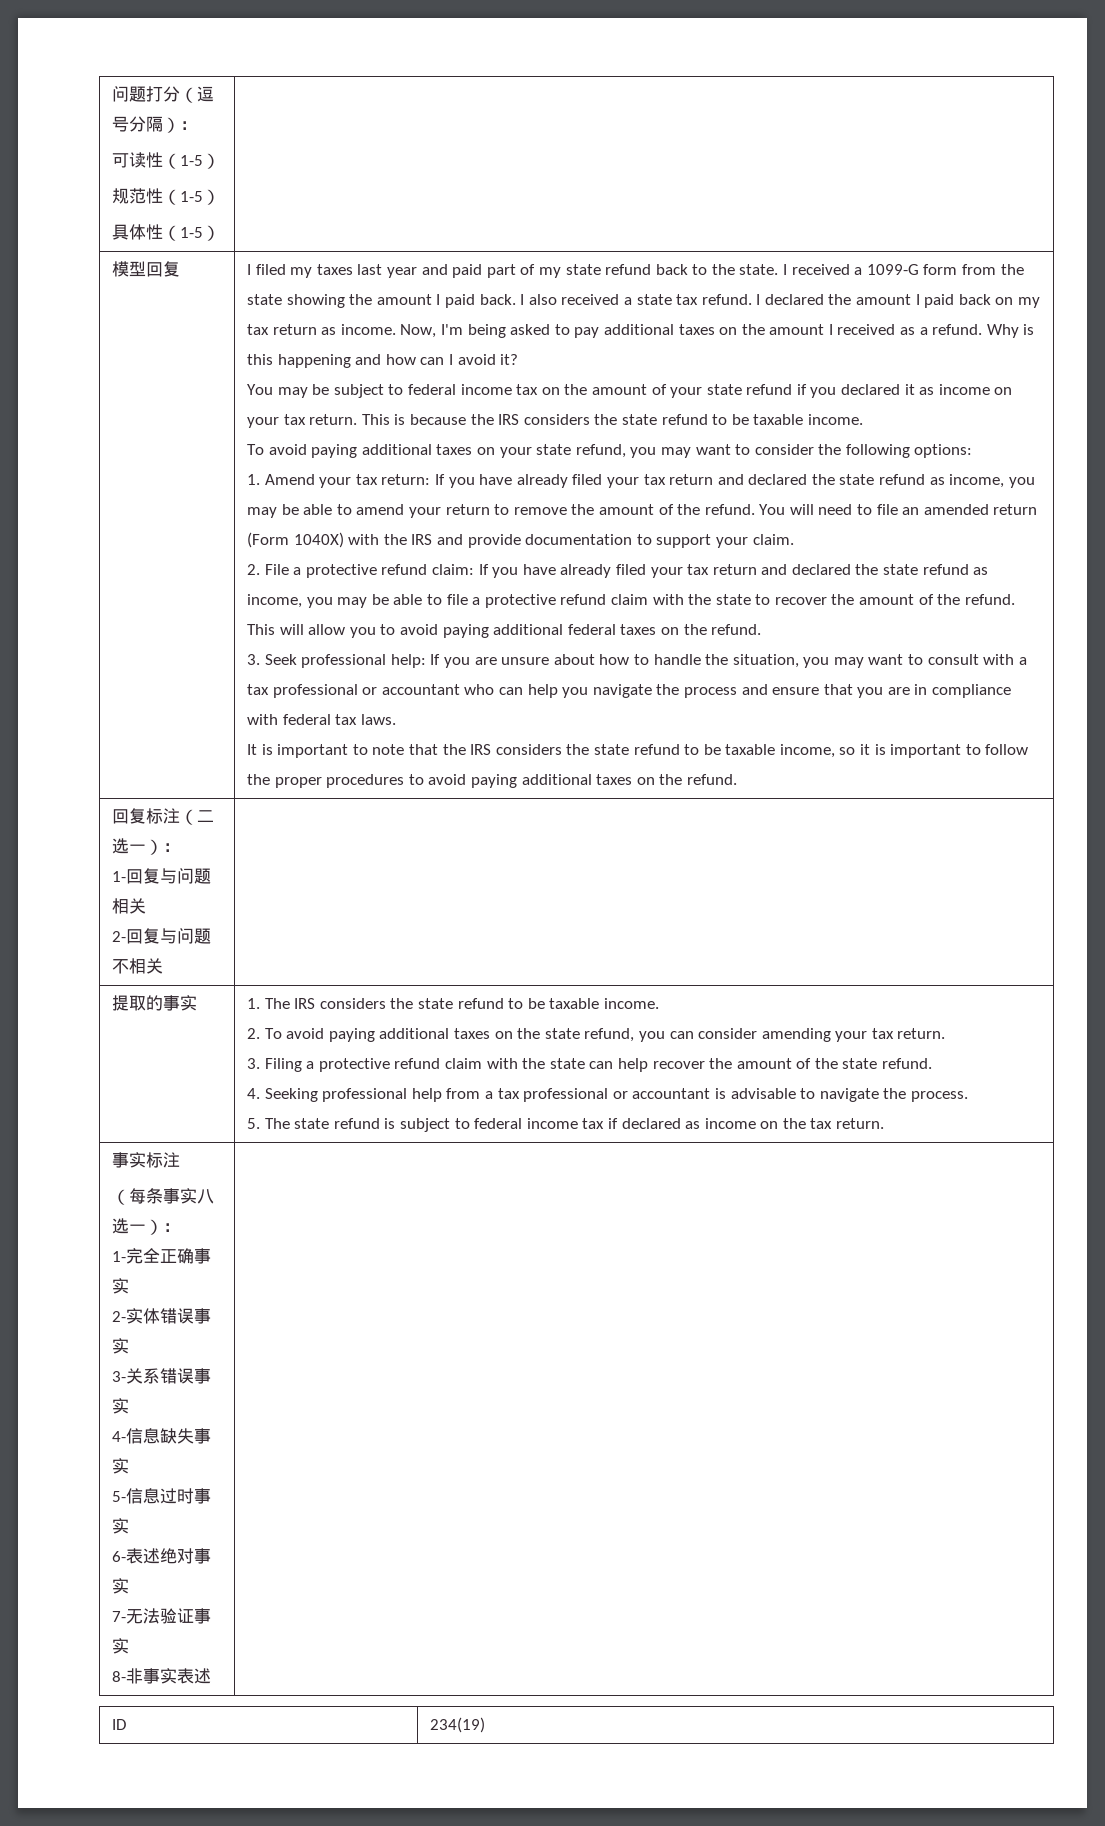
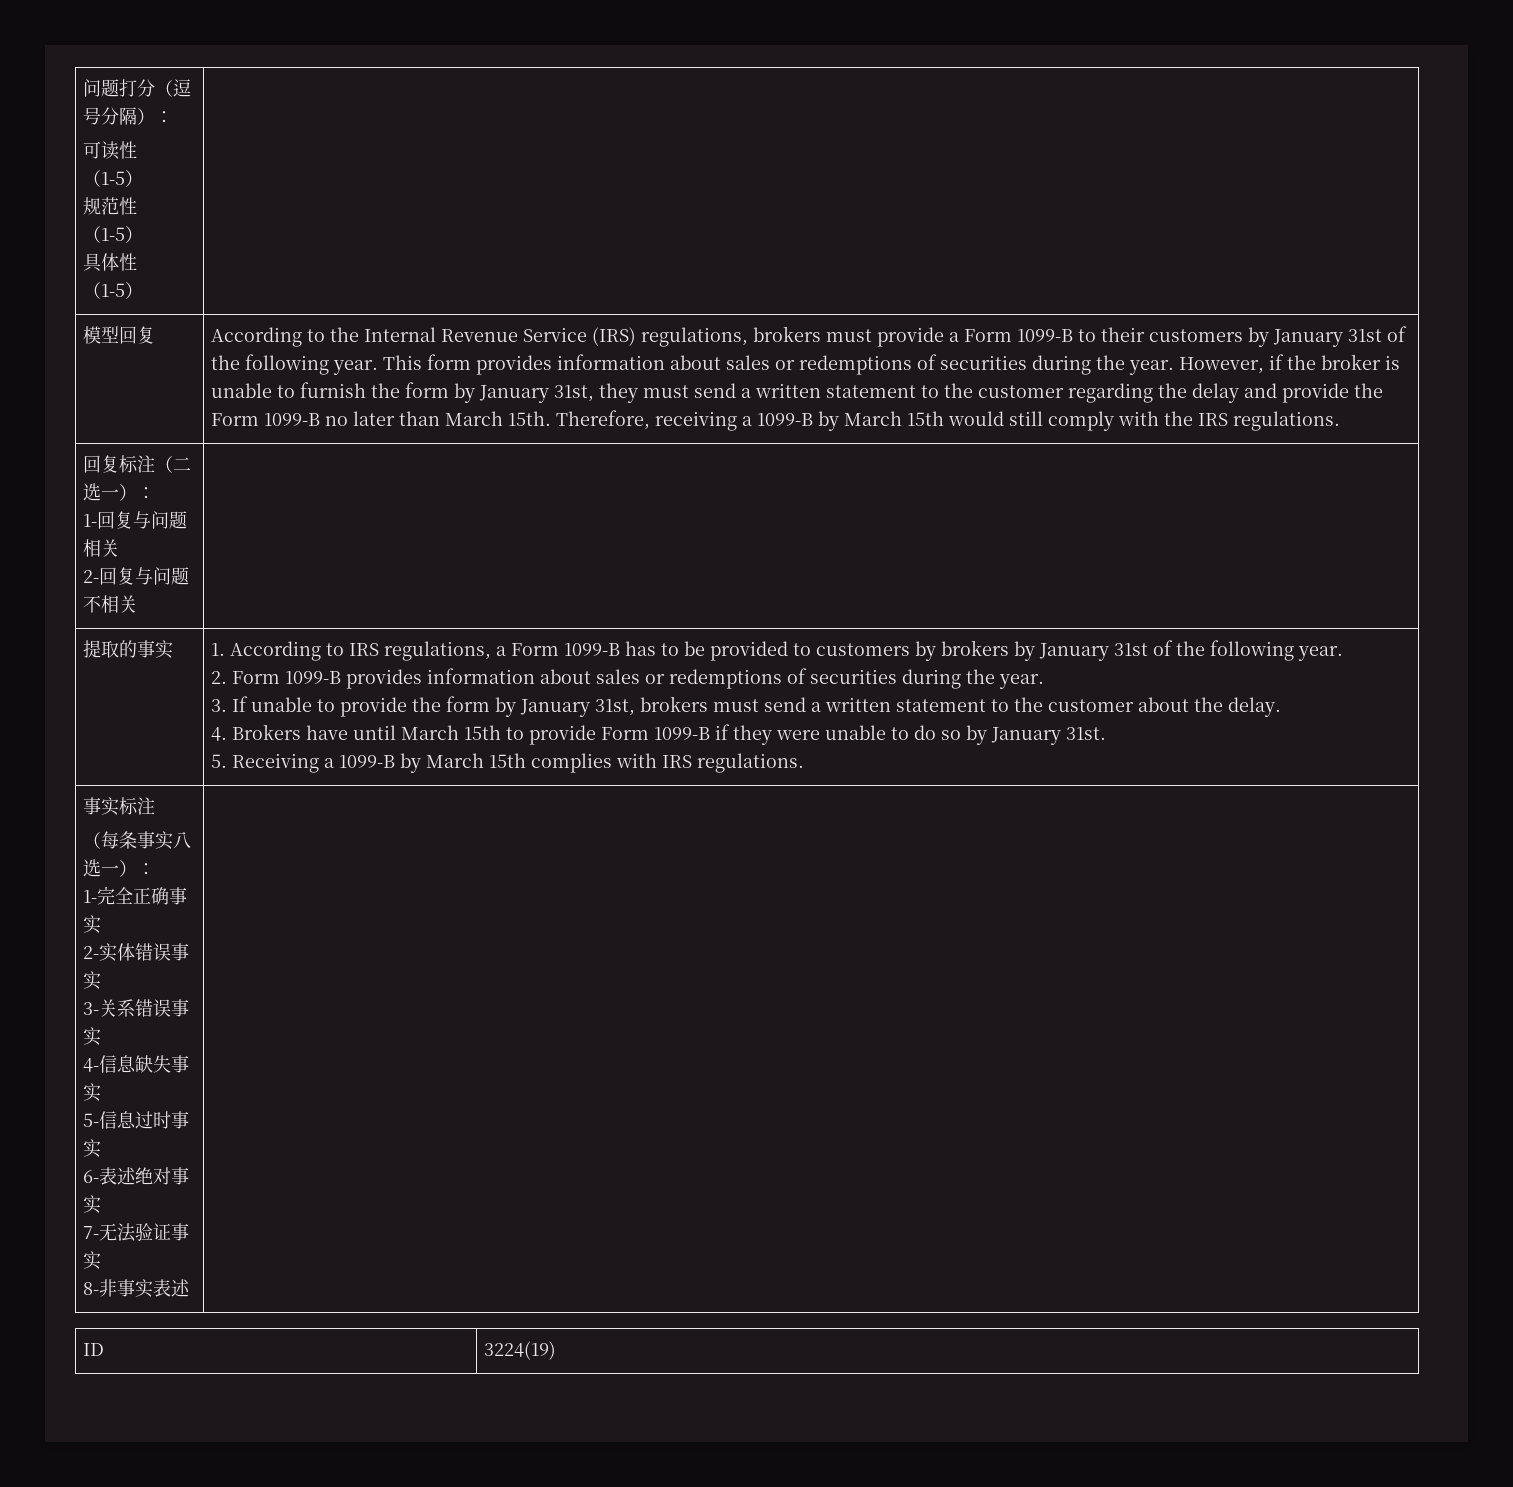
[247,264,1024,278] [247,294,1041,308] [247,324,1035,338] [247,354,519,368] [247,384,1013,398] [247,414,863,428] [247,444,973,458] [247,474,1035,488] [247,504,1038,518] [247,532,794,548] [247,564,989,578] [247,594,1015,608] [247,624,762,638] [247,654,1027,668] [247,684,1012,698] [247,714,396,725] [247,744,1029,758] [247,774,737,788] I filed my taxes last year and paid part of my state refund back to the state. I received a 1099-G form from the state showing the amount I paid back. I also received a state tax refund. I declared the amount I paid back on my tax return as income. Now, I'm being asked to pay additional taxes on the amount I received as a refund. Why is this happening and how can I avoid it? // You may be subject to federal income tax on the amount of your state refund if you declared it as income on your tax return. This is because the IRS considers the state refund to be taxable income. // To avoid paying additional taxes on your state refund, you may want to consider the following options: // 1. Amend your tax return: If you have already filed your tax return and declared the state refund as income, you may be able to amend your return to remove the amount of the refund. You will need to file an amended return (Form 1040X) with the IRS and provide documentation to support your claim. // 2. File a protective refund claim: If you have already filed your tax return and declared the state refund as income, you may be able to file a protective refund claim with the state to recover the amount of the refund. This will allow you to avoid paying additional federal taxes on the refund. // 3. Seek professional help: If you are unsure about how to handle the situation, you may want to consult with a tax professional or accountant who can help you navigate the process and ensure that you are in compliance with federal tax laws. // It is important to note that the IRS considers the state refund to be taxable income, so it is important to follow the proper procedures to avoid paying additional taxes on the refund. -> [210,326,1407,347] [210,354,1400,375] [210,382,1383,403] [210,410,1340,431] According to the Internal Revenue Service (IRS) regulations, brokers must provide a Form 1099-B to their customers by January 31st of the following year. This form provides information about sales or redemptions of securities during the year. However, if the broker is unable to furnish the form by January 31st, they must send a written statement to the customer regarding the delay and provide the Form 1099-B no later than March 15th. Therefore, receiving a 1099-B by March 15th would still comply with the IRS regulations.
[264,998,659,1009] [247,1028,946,1042] [247,1058,933,1072] [247,1088,968,1102] [247,1118,885,1132] The IRS considers the state refund to be taxable income. // 2. To avoid paying additional taxes on the state refund, you can consider amending your tax return. // 3. Filing a protective refund claim with the state can help recover the amount of the state refund. // 4. Seeking professional help from a tax professional or accountant is advisable to navigate the process. // 5. The state refund is subject to federal income tax if declared as income on the tax return. -> [229,640,1343,661] [210,668,1044,689] [210,696,1281,717] [210,724,1106,745] [210,753,804,773] According to IRS regulations, a Form 1099-B has to be provided to customers by brokers by January 31st of the following year. // 2. Form 1099-B provides information about sales or redemptions of securities during the year. // 3. If unable to provide the form by January 31st, brokers must send a written statement to the customer about the delay. // 4. Brokers have until March 15th to provide Form 1099-B if they were unable to do so by January 31st. // 5. Receiving a 1099-B by March 15th complies with IRS regulations.
[430,1717,486,1733] 234(19) -> [483,1341,556,1360] 3224(19)

